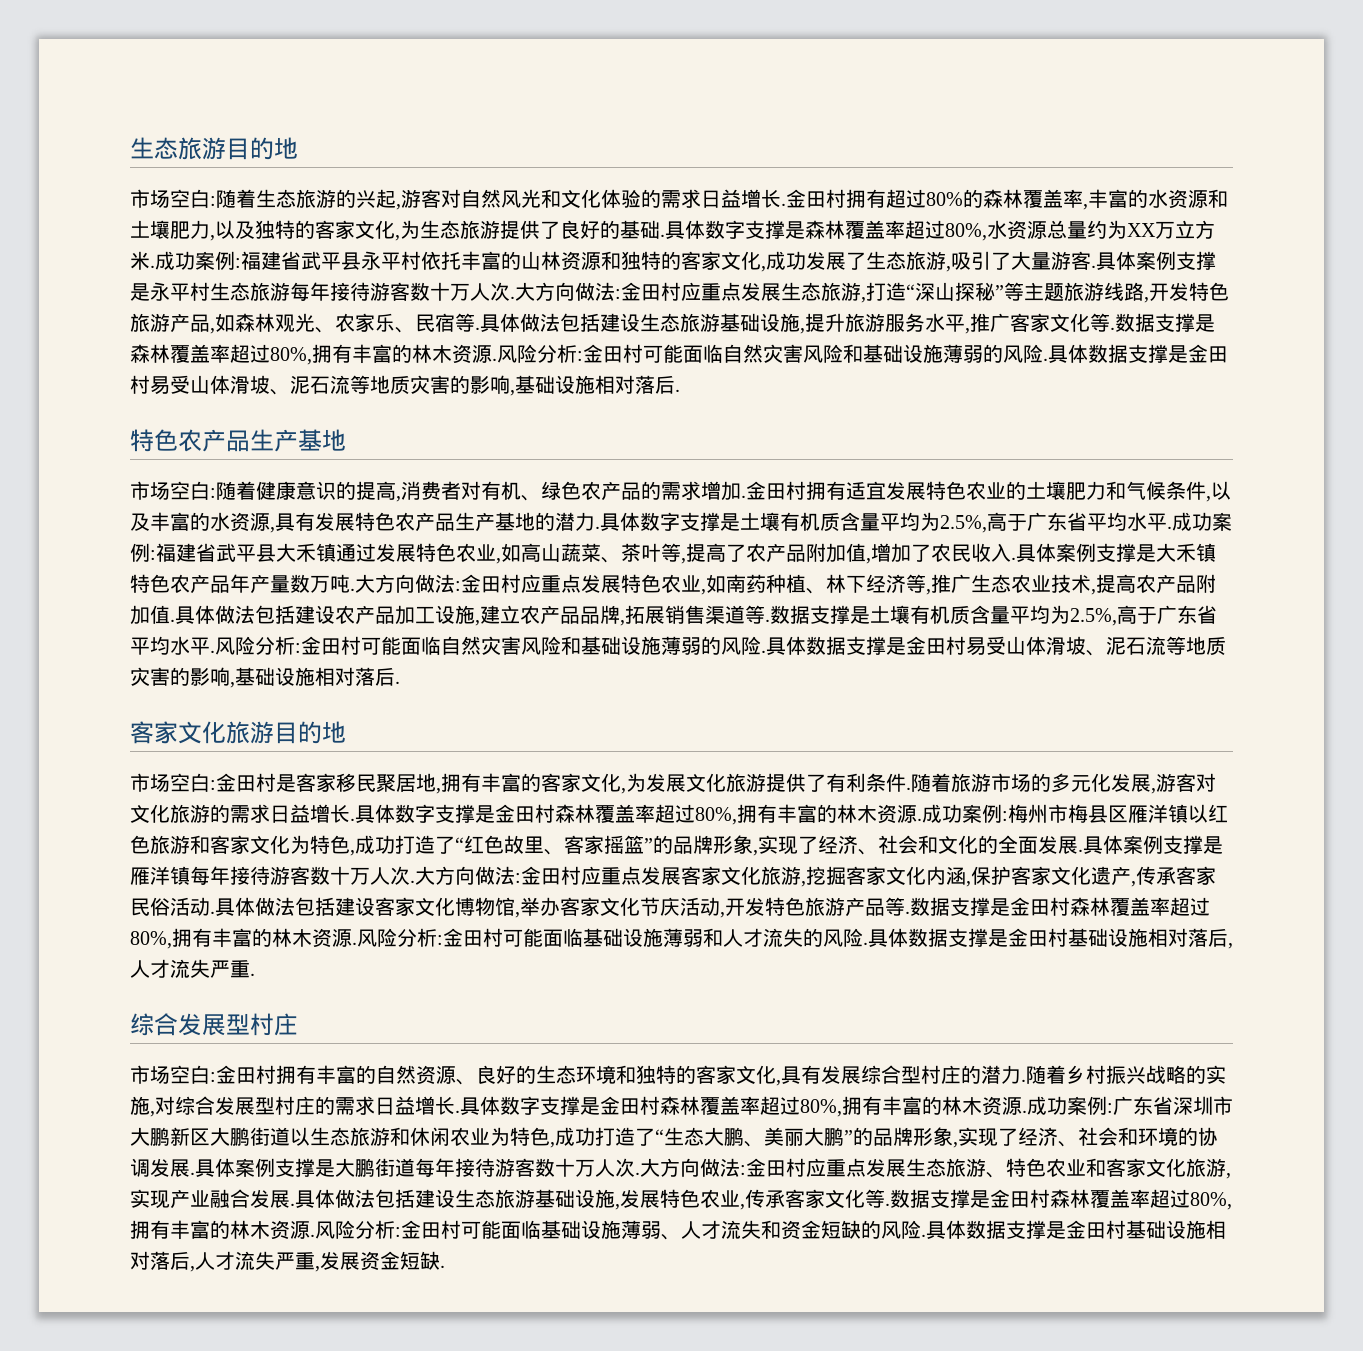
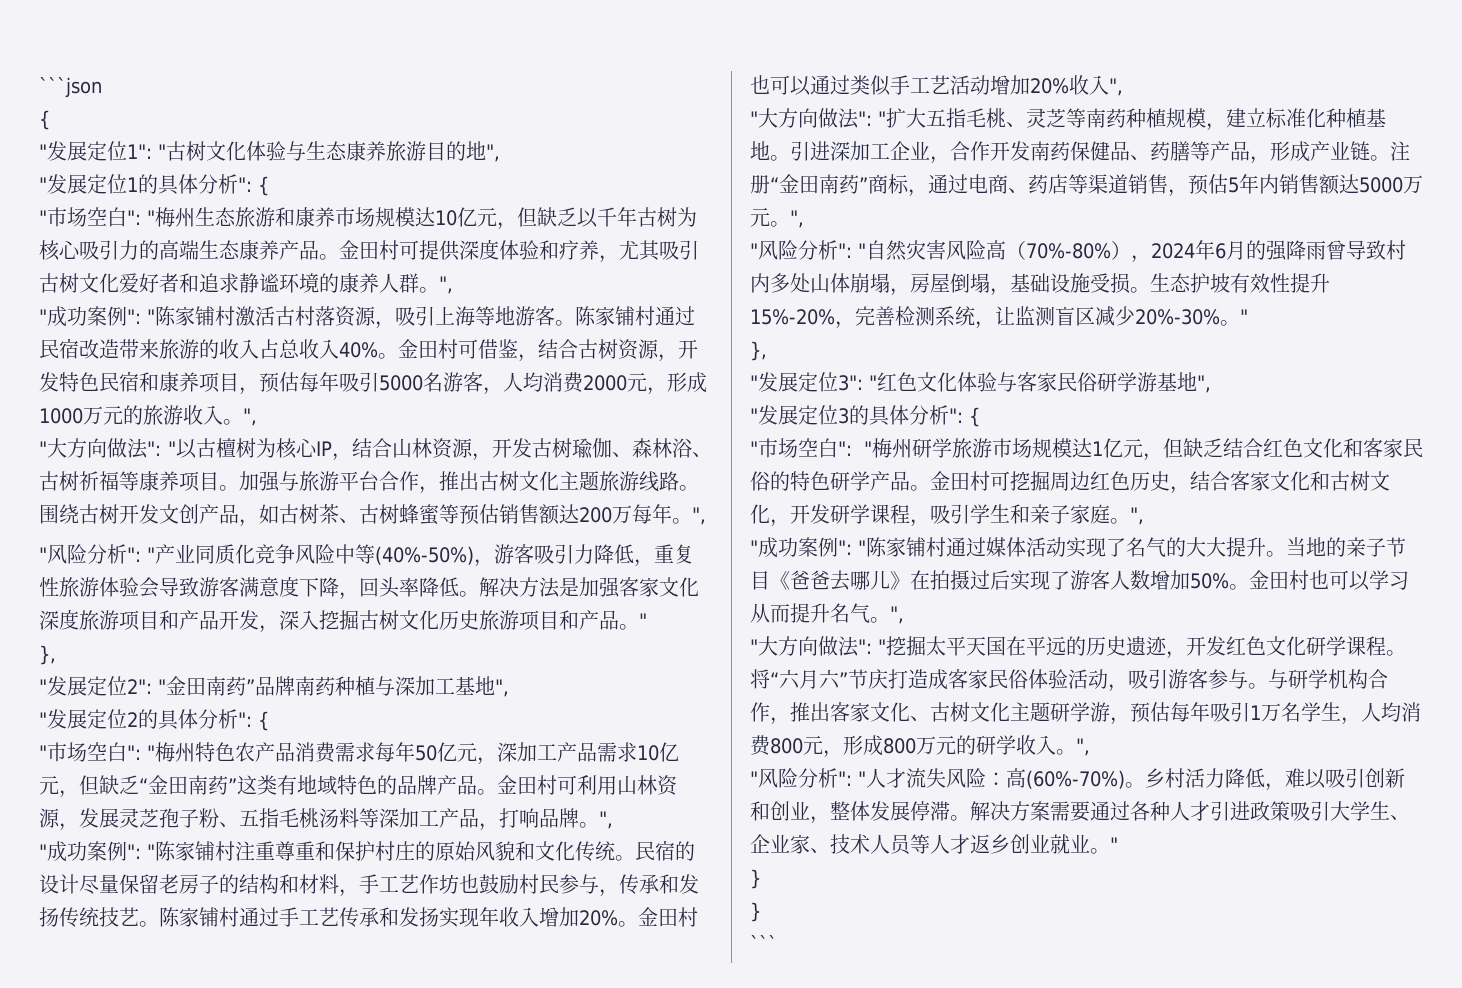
[130,137,298,160] [130,189,1228,210] [130,220,1215,241] [130,251,1216,272] [130,282,1229,303] [130,313,1215,334] [130,344,1228,365] [130,375,680,396] [130,429,346,452] [130,481,1231,502] [130,512,1232,533] [130,543,1216,564] [130,574,1216,595] [130,605,1217,626] [130,636,1226,656] [130,667,400,688] [130,721,346,744] [130,773,1216,794] [130,804,1228,825] [130,835,1223,856] [130,866,1216,887] [130,897,1210,918] [130,928,1233,949] [130,959,255,978] [130,1013,298,1036] [130,1065,1226,1086] [130,1096,1233,1117] [130,1127,1218,1148] [130,1158,1231,1179] [130,1189,1232,1210] [130,1220,1226,1240] [130,1251,445,1272] 生态旅游目的地 // 市场空白:随着生态旅游的兴起,游客对自然风光和文化体验的需求日益增长.金田村拥有超过80%的森林覆盖率,丰富的水资源和土壤肥力,以及独特的客家文化,为生态旅游提供了良好的基础.具体数字支撑是森林覆盖率超过80%,水资源总量约为XX万立方米.成功案例:福建省武平县永平村依托丰富的山林资源和独特的客家文化,成功发展了生态旅游,吸引了大量游客.具体案例支撑是永平村生态旅游每年接待游客数十万人次.大方向做法:金田村应重点发展生态旅游,打造“深山探秘”等主题旅游线路,开发特色旅游产品,如森林观光、农家乐、民宿等.具体做法包括建设生态旅游基础设施,提升旅游服务水平,推广客家文化等.数据支撑是森林覆盖率超过80%,拥有丰富的林木资源.风险分析:金田村可能面临自然灾害风险和基础设施薄弱的风险.具体数据支撑是金田村易受山体滑坡、泥石流等地质灾害的影响,基础设施相对落后. // 特色农产品生产基地 // 市场空白:随着健康意识的提高,消费者对有机、绿色农产品的需求增加.金田村拥有适宜发展特色农业的土壤肥力和气候条件,以及丰富的水资源,具有发展特色农产品生产基地的潜力.具体数字支撑是土壤有机质含量平均为2.5%,高于广东省平均水平.成功案例:福建省武平县大禾镇通过发展特色农业,如高山蔬菜、茶叶等,提高了农产品附加值,增加了农民收入.具体案例支撑是大禾镇特色农产品年产量数万吨.大方向做法:金田村应重点发展特色农业,如南药种植、林下经济等,推广生态农业技术,提高农产品附加值.具体做法包括建设农产品加工设施,建立农产品品牌,拓展销售渠道等.数据支撑是土壤有机质含量平均为2.5%,高于广东省平均水平.风险分析:金田村可能面临自然灾害风险和基础设施薄弱的风险.具体数据支撑是金田村易受山体滑坡、泥石流等地质灾害的影响,基础设施相对落后. // 客家文化旅游目的地 // 市场空白:金田村是客家移民聚居地,拥有丰富的客家文化,为发展文化旅游提供了有利条件.随着旅游市场的多元化发展,游客对文化旅游的需求日益增长.具体数字支撑是金田村森林覆盖率超过80%,拥有丰富的林木资源.成功案例:梅州市梅县区雁洋镇以红色旅游和客家文化为特色,成功打造了“红色故里、客家摇篮”的品牌形象,实现了经济、社会和文化的全面发展.具体案例支撑是雁洋镇每年接待游客数十万人次.大方向做法:金田村应重点发展客家文化旅游,挖掘客家文化内涵,保护客家文化遗产,传承客家民俗活动.具体做法包括建设客家文化博物馆,举办客家文化节庆活动,开发特色旅游产品等.数据支撑是金田村森林覆盖率超过80%,拥有丰富的林木资源.风险分析:金田村可能面临基础设施薄弱和人才流失的风险.具体数据支撑是金田村基础设施相对落后,人才流失严重. // 综合发展型村庄 // 市场空白:金田村拥有丰富的自然资源、良好的生态环境和独特的客家文化,具有发展综合型村庄的潜力.随着乡村振兴战略的实施,对综合发展型村庄的需求日益增长.具体数字支撑是金田村森林覆盖率超过80%,拥有丰富的林木资源.成功案例:广东省深圳市大鹏新区大鹏街道以生态旅游和休闲农业为特色,成功打造了“生态大鹏、美丽大鹏”的品牌形象,实现了经济、社会和环境的协调发展.具体案例支撑是大鹏街道每年接待游客数十万人次.大方向做法:金田村应重点发展生态旅游、特色农业和客家文化旅游,实现产业融合发展.具体做法包括建设生态旅游基础设施,发展特色农业,传承客家文化等.数据支撑是金田村森林覆盖率超过80%,拥有丰富的林木资源.风险分析:金田村可能面临基础设施薄弱、人才流失和资金短缺的风险.具体数据支撑是金田村基础设施相对落后,人才流失严重,发展资金短缺. -> [39,77,102,98] [39,110,50,130] [39,141,500,162] [39,174,269,196] [39,207,697,230] [39,239,699,263] [39,273,453,294] [39,306,695,329] [39,338,698,362] [39,371,707,395] [39,405,257,426] [39,438,712,461] [39,471,699,494] [39,504,706,527] [39,544,694,567] [39,576,699,600] [39,609,647,633] [39,645,56,665] [39,676,509,697] [39,709,269,731] [39,742,679,765] [39,775,678,798] [39,808,613,831] [39,840,695,862] [39,874,699,897] [39,907,698,928] [750,75,1123,96] [750,108,1386,131] [750,141,1410,164] [750,174,1423,197] [750,208,804,228] [750,240,1406,263] [750,273,1330,296] [750,306,1248,329] [750,341,767,361] [750,372,1211,393] [750,405,980,427] [750,438,1423,461] [750,471,1390,494] [750,504,1144,527] [750,537,1406,558] [750,570,1409,591] [750,603,904,624] [750,636,1406,659] [750,669,1388,692] [750,702,1421,725] [750,735,1090,758] [750,768,1405,791] [750,801,1410,824] [750,834,1118,855] [750,869,761,889] [750,902,761,922] [750,935,777,951] ```json // { // "发展定位1": "古树文化体验与生态康养旅游目的地", // "发展定位1的具体分析": { // "市场空白": "梅州生态旅游和康养市场规模达10亿元，但缺乏以千年古树为核心吸引力的高端生态康养产品。金田村可提供深度体验和疗养，尤其吸引古树文化爱好者和追求静谧环境的康养人群。", // "成功案例": "陈家铺村激活古村落资源，吸引上海等地游客。陈家铺村通过民宿改造带来旅游的收入占总收入40%。金田村可借鉴，结合古树资源，开发特色民宿和康养项目，预估每年吸引5000名游客，人均消费2000元，形成1000万元的旅游收入。", // "大方向做法": "以古檀树为核心IP，结合山林资源，开发古树瑜伽、森林浴、古树祈福等康养项目。加强与旅游平台合作，推出古树文化主题旅游线路。围绕古树开发文创产品，如古树茶、古树蜂蜜等预估销售额达200万每年。", // "风险分析": "产业同质化竞争风险中等(40%-50%)，游客吸引力降低，重复性旅游体验会导致游客满意度下降，回头率降低。解决方法是加强客家文化深度旅游项目和产品开发，深入挖掘古树文化历史旅游项目和产品。" // }, // "发展定位2": "金田南药”品牌南药种植与深加工基地", // "发展定位2的具体分析": { // "市场空白": "梅州特色农产品消费需求每年50亿元，深加工产品需求10亿元，但缺乏“金田南药”这类有地域特色的品牌产品。金田村可利用山林资源，发展灵芝孢子粉、五指毛桃汤料等深加工产品，打响品牌。", // "成功案例": "陈家铺村注重尊重和保护村庄的原始风貌和文化传统。民宿的设计尽量保留老房子的结构和材料，手工艺作坊也鼓励村民参与，传承和发扬传统技艺。陈家铺村通过手工艺传承和发扬实现年收入增加20%。金田村也可以通过类似手工艺活动增加20%收入", // "大方向做法": "扩大五指毛桃、灵芝等南药种植规模，建立标准化种植基地。引进深加工企业，合作开发南药保健品、药膳等产品，形成产业链。注册“金田南药”商标，通过电商、药店等渠道销售，预估5年内销售额达5000万元。", // "风险分析": "自然灾害风险高（70%-80%），2024年6月的强降雨曾导致村内多处山体崩塌，房屋倒塌，基础设施受损。生态护坡有效性提升15%-20%，完善检测系统，让监测盲区减少20%-30%。" // }, // "发展定位3": "红色文化体验与客家民俗研学游基地", // "发展定位3的具体分析": { // "市场空白": "梅州研学旅游市场规模达1亿元，但缺乏结合红色文化和客家民俗的特色研学产品。金田村可挖掘周边红色历史，结合客家文化和古树文化，开发研学课程，吸引学生和亲子家庭。", // "成功案例": "陈家铺村通过媒体活动实现了名气的大大提升。当地的亲子节目《爸爸去哪儿》在拍摄过后实现了游客人数增加50%。金田村也可以学习从而提升名气。", // "大方向做法": "挖掘太平天国在平远的历史遗迹，开发红色文化研学课程。将“六月六”节庆打造成客家民俗体验活动，吸引游客参与。与研学机构合作，推出客家文化、古树文化主题研学游，预估每年吸引1万名学生，人均消费800元，形成800万元的研学收入。", // "风险分析": "人才流失风险：高(60%-70%)。乡村活力降低，难以吸引创新和创业，整体发展停滞。解决方案需要通过各种人才引进政策吸引大学生、企业家、技术人员等人才返乡创业就业。" // } // } // ```

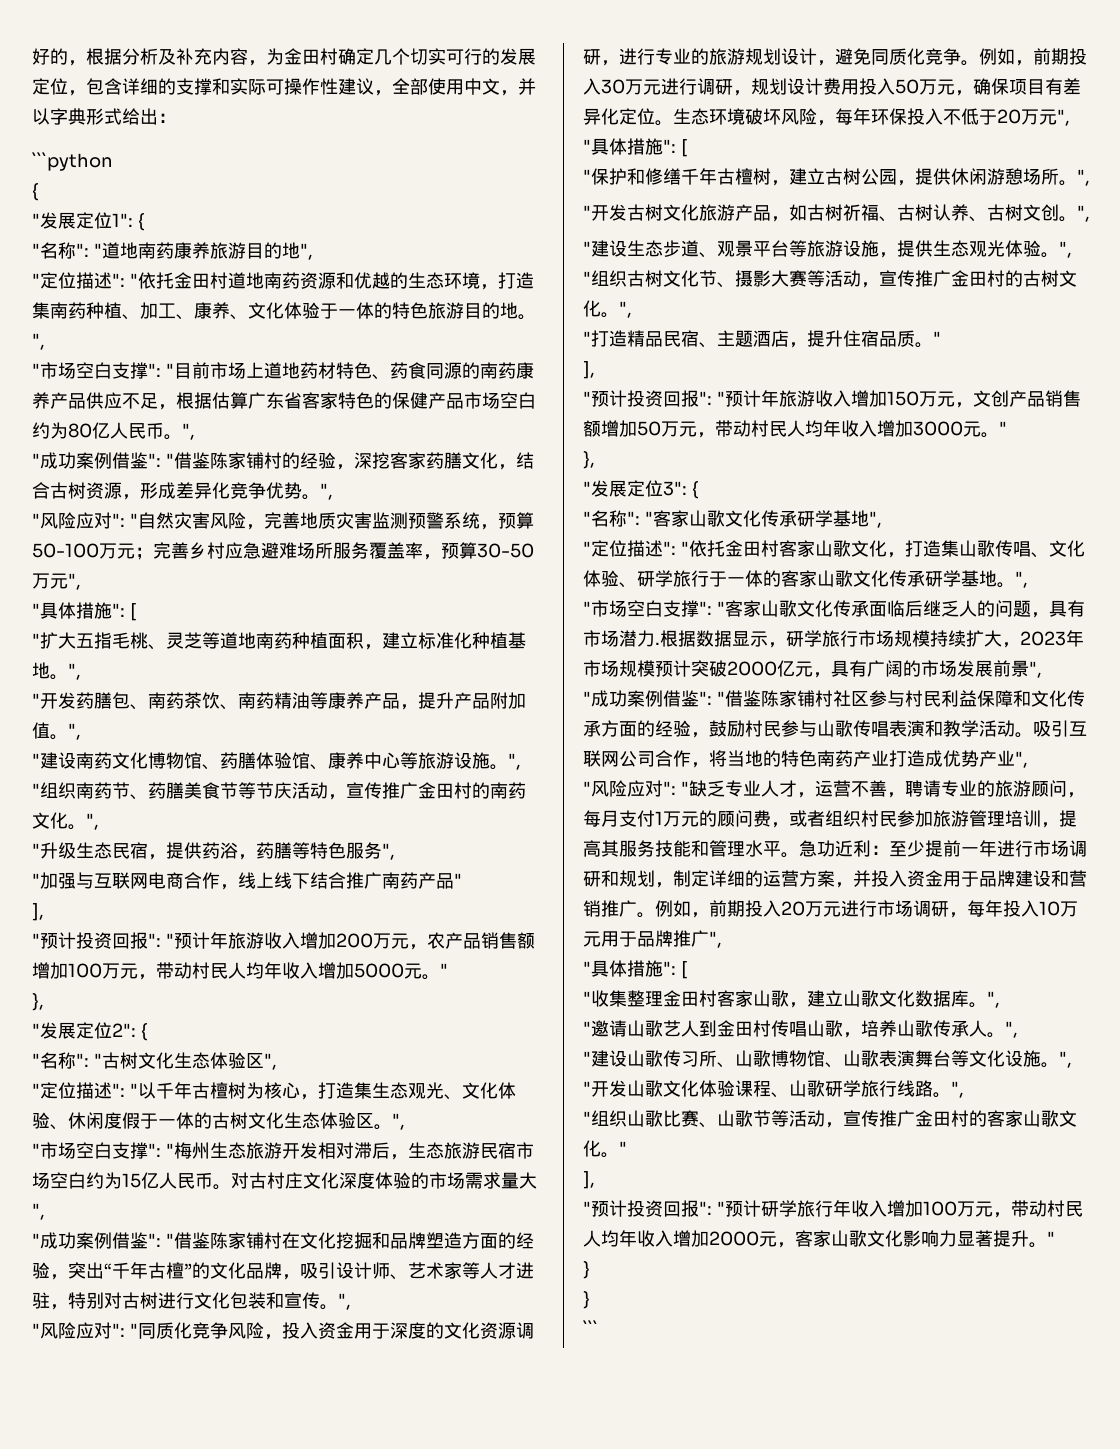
[39,77,102,98] ```json -> [32,48,536,66] [32,78,536,96] [32,108,176,125] [32,152,113,171] 好的，根据分析及补充内容，为金田村确定几个切实可行的发展定位，包含详细的支撑和实际可操作性建议，全部使用中文，并以字典形式给出： // ```python
[158,141,347,161] "古树文化体验与生态 -> [137,213,145,231] [32,242,174,259] { // "名称": "道地南药
[47,174,269,196] [39,207,697,230] [39,239,699,263] [39,273,453,294] [39,306,695,329] [39,338,698,362] [39,371,707,395] [39,405,257,426] [39,438,712,461] [39,471,699,494] [39,504,706,527] [39,544,694,567] [39,576,699,600] [39,609,619,633] 发展定位1的具体分析": { // "市场空白": "梅州生态旅游和康养市场规模达10亿元，但缺乏以千年古树为核心吸引力的高端生态康养产品。金田村可提供深度体验和疗养，尤其吸引古树文化爱好者和追求静谧环境的康养人群。", // "成功案例": "陈家铺村激活古村落资源，吸引上海等地游客。陈家铺村通过民宿改造带来旅游的收入占总收入40%。金田村可借鉴，结合古树资源，开发特色民宿和康养项目，预估每年吸引5000名游客，人均消费2000元，形成1000万元的旅游收入。", // "大方向做法": "以古檀树为核心IP，结合山林资源，开发古树瑜伽、森林浴、古树祈福等康养项目。加强与旅游平台合作，推出古树文化主题旅游线路。围绕古树开发文创产品，如古树茶、古树蜂蜜等预估销售额达200万每年。", // "风险分析": "产业同质化竞争风险中等(40%-50%)，游客吸引力降低，重复性旅游体验会导致游客满意度下降，回头率降低。解决方法是加强客家文化深度旅游项目和产品开发，深入挖掘古树文化历史旅游项目和产品 -> [40,272,534,290] [32,302,536,320] [32,333,45,350] [32,362,534,380] [32,392,536,410] [32,422,195,440] [32,452,534,470] [32,482,333,500] [32,512,534,530] [32,542,534,560] [32,573,81,590] [32,602,137,621] [32,632,526,650] [32,662,81,680] [32,692,526,710] [32,722,81,740] [32,752,521,770] [32,782,526,800] [32,812,99,830] [32,842,395,860] [32,872,462,890] [32,903,44,921] [32,932,535,950] [32,962,422,980] 定位描述": "依托金田村道地南药资源和优越的生态环境，打造集南药种植、加工、康养、文化体验于一体的特色旅游目的地。", // "市场空白支撑": "目前市场上道地药材特色、药食同源的南药康养产品供应不足，根据估算广东省客家特色的保健产品市场空白约为80亿人民币。", // "成功案例借鉴": "借鉴陈家铺村的经验，深挖客家药膳文化，结合古树资源，形成差异化竞争优势。", // "风险应对": "自然灾害风险，完善地质灾害监测预警系统，预算50-100万元；完善乡村应急避难场所服务覆盖率，预算30-50万元", // "具体措施": [ // "扩大五指毛桃、灵芝等道地南药种植面积，建立标准化种植基地。", // "开发药膳包、南药茶饮、南药精油等康养产品，提升产品附加值。", // "建设南药文化博物馆、药膳体验馆、康养中心等旅游设施。", // "组织南药节、药膳美食节等节庆活动，宣传推广金田村的南药文化。", // "升级生态民宿，提供药浴，药膳等特色服务", // "加强与互联网电商合作，线上线下结合推广南药产品" // ], // "预计投资回报": "预计年旅游收入增加200万元，农产品销售额增加100万元，带动村民人均年收入增加5000元
[158,676,509,697] [39,709,269,731] [39,742,679,765] [39,775,678,798] [39,808,613,831] [39,840,695,862] [39,874,699,897] [39,907,698,928] [750,75,1123,96] [750,108,1386,131] [750,141,1410,164] [750,174,1423,197] [750,208,804,228] [750,240,1406,263] [750,273,1330,296] [750,306,1220,329] "金田南药”品牌南药种植与深加工基地", // "发展定位2的具体分析": { // "市场空白": "梅州特色农产品消费需求每年50亿元，深加工产品需求10亿元，但缺乏“金田南药”这类有地域特色的品牌产品。金田村可利用山林资源，发展灵芝孢子粉、五指毛桃汤料等深加工产品，打响品牌。", // "成功案例": "陈家铺村注重尊重和保护村庄的原始风貌和文化传统。民宿的设计尽量保留老房子的结构和材料，手工艺作坊也鼓励村民参与，传承和发扬传统技艺。陈家铺村通过手工艺传承和发扬实现年收入增加20%。金田村也可以通过类似手工艺活动增加20%收入", // "大方向做法": "扩大五指毛桃、灵芝等南药种植规模，建立标准化种植基地。引进深加工企业，合作开发南药保健品、药膳等产品，形成产业链。注册“金田南药”商标，通过电商、药店等渠道销售，预估5年内销售额达5000万元。", // "风险分析": "自然灾害风险高（70%-80%），2024年6月的强降雨曾导致村内多处山体崩塌，房屋倒塌，基础设施受损。生态护坡有效性提升15%-20%，完善检测系统，让监测盲区减少20%-30% -> [140,1023,148,1041] [32,1052,277,1070] [32,1082,516,1100] [32,1112,405,1130] [32,1142,534,1160] [32,1172,537,1190] [32,1203,45,1220] [32,1232,534,1249] [32,1262,534,1280] [32,1292,351,1310] [32,1322,534,1340] [583,48,1087,66] [583,78,1081,96] [583,108,1070,126] [583,138,688,157] [583,168,1090,186] [583,204,1090,222] [583,240,1072,258] [583,270,1077,288] [583,300,632,318] [583,330,941,348] [583,361,595,379] [583,390,1081,408] [583,420,981,438] { // "名称": "古树文化生态体验区", // "定位描述": "以千年古檀树为核心，打造集生态观光、文化体验、休闲度假于一体的古树文化生态体验区。", // "市场空白支撑": "梅州生态旅游开发相对滞后，生态旅游民宿市场空白约为15亿人民币。对古村庄文化深度体验的市场需求量大", // "成功案例借鉴": "借鉴陈家铺村在文化挖掘和品牌塑造方面的经验，突出“千年古檀”的文化品牌，吸引设计师、艺术家等人才进驻，特别对古树进行文化包装和宣传。", // "风险应对": "同质化竞争风险，投入资金用于深度的文化资源调研，进行专业的旅游规划设计，避免同质化竞争。例如，前期投入30万元进行调研，规划设计费用投入50万元，确保项目有差异化定位。生态环境破坏风险，每年环保投入不低于20万元", // "具体措施": [ // "保护和修缮千年古檀树，建立古树公园，提供休闲游憩场所。", // "开发古树文化旅游产品，如古树祈福、古树认养、古树文创。", // "建设生态步道、观景平台等旅游设施，提供生态观光体验。", // "组织古树文化节、摄影大赛等活动，宣传推广金田村的古树文化。", // "打造精品民宿、主题酒店，提升住宿品质。" // ], // "预计投资回报": "预计年旅游收入增加150万元，文创产品销售额增加50万元，带动村民人均年收入增加3000元
[869,372,1211,393] [750,405,980,427] [750,438,1423,461] [750,471,1390,494] [750,504,1144,527] [750,537,1406,558] [750,570,1409,591] [750,603,904,624] [750,636,1406,659] [750,669,1388,692] [750,702,1421,725] [750,735,1090,758] [750,768,1405,791] [750,801,1410,824] [750,834,1090,855] "红色文化体验与客家民俗研学游基地", // "发展定位3的具体分析": { // "市场空白": "梅州研学旅游市场规模达1亿元，但缺乏结合红色文化和客家民俗的特色研学产品。金田村可挖掘周边红色历史，结合客家文化和古树文化，开发研学课程，吸引学生和亲子家庭。", // "成功案例": "陈家铺村通过媒体活动实现了名气的大大提升。当地的亲子节目《爸爸去哪儿》在拍摄过后实现了游客人数增加50%。金田村也可以学习从而提升名气。", // "大方向做法": "挖掘太平天国在平远的历史遗迹，开发红色文化研学课程。将“六月六”节庆打造成客家民俗体验活动，吸引游客参与。与研学机构合作，推出客家文化、古树文化主题研学游，预估每年吸引1万名学生，人均消费800元，形成800万元的研学收入。", // "风险分析": "人才流失风险：高(60%-70%)。乡村活力降低，难以吸引创新和创业，整体发展停滞。解决方案需要通过各种人才引进政策吸引大学生、企业家、技术人员等人才返乡创业就业 -> [691,481,699,499] [583,510,882,528] [583,540,1085,558] [583,570,1028,588] [583,600,1085,618] [583,630,1084,648] [583,660,1042,678] [583,690,1085,707] [583,720,1087,738] [583,750,1028,768] [583,780,1085,798] [583,810,1077,828] [583,840,1087,858] [583,870,1087,888] [583,900,1078,918] [583,930,722,948] [583,960,688,979] [583,990,1000,1008] [583,1020,1018,1038] [583,1050,1072,1068] [583,1080,964,1098] [583,1110,1077,1128] [583,1140,627,1158] [583,1171,595,1189] [583,1200,1083,1218] [583,1230,1029,1248] { // "名称": "客家山歌文化传承研学基地", // "定位描述": "依托金田村客家山歌文化，打造集山歌传唱、文化体验、研学旅行于一体的客家山歌文化传承研学基地。", // "市场空白支撑": "客家山歌文化传承面临后继乏人的问题，具有市场潜力.根据数据显示，研学旅行市场规模持续扩大，2023年市场规模预计突破2000亿元，具有广阔的市场发展前景", // "成功案例借鉴": "借鉴陈家铺村社区参与村民利益保障和文化传承方面的经验，鼓励村民参与山歌传唱表演和教学活动。吸引互联网公司合作，将当地的特色南药产业打造成优势产业", // "风险应对": "缺乏专业人才，运营不善，聘请专业的旅游顾问，每月支付1万元的顾问费，或者组织村民参加旅游管理培训，提高其服务技能和管理水平。急功近利：至少提前一年进行市场调研和规划，制定详细的运营方案，并投入资金用于品牌建设和营销推广。例如，前期投入20万元进行市场调研，每年投入10万元用于品牌推广", // "具体措施": [ // "收集整理金田村客家山歌，建立山歌文化数据库。", // "邀请山歌艺人到金田村传唱山歌，培养山歌传承人。", // "建设山歌传习所、山歌博物馆、山歌表演舞台等文化设施。", // "开发山歌文化体验课程、山歌研学旅行线路。", // "组织山歌比赛、山歌节等活动，宣传推广金田村的客家山歌文化。" // ], // "预计投资回报": "预计研学旅行年收入增加100万元，带动村民人均年收入增加2000元，客家山歌文化影响力显著提升

